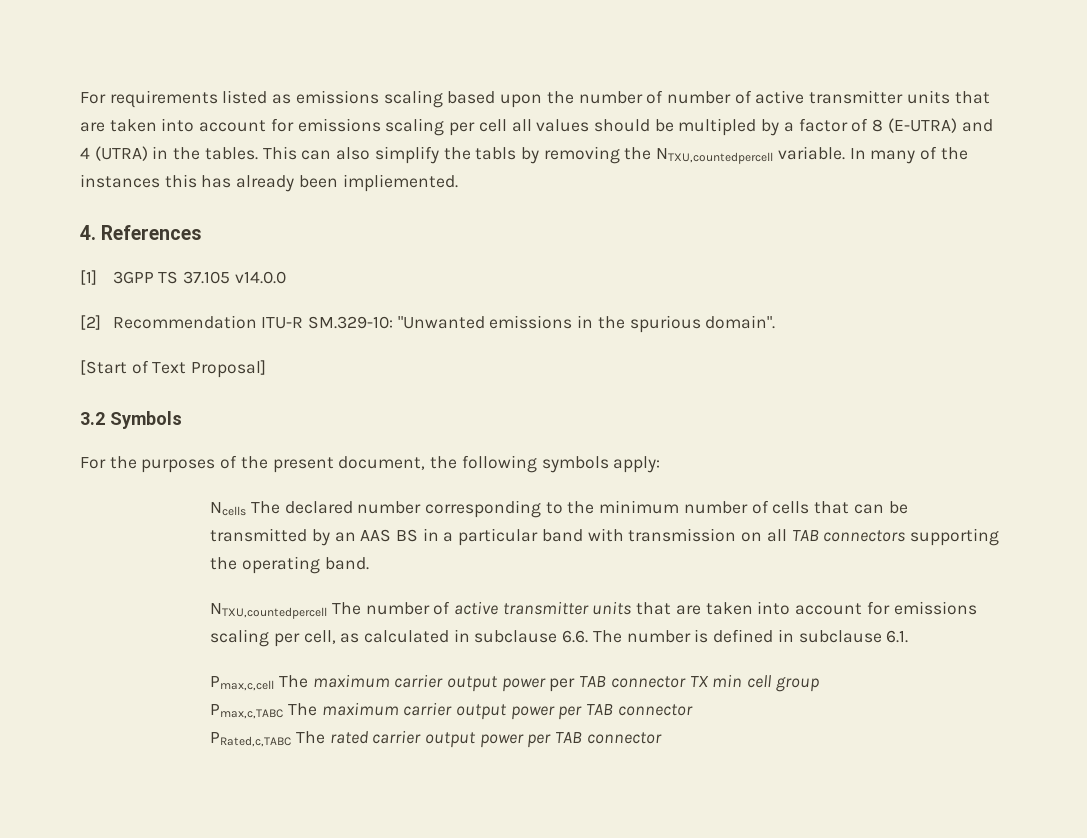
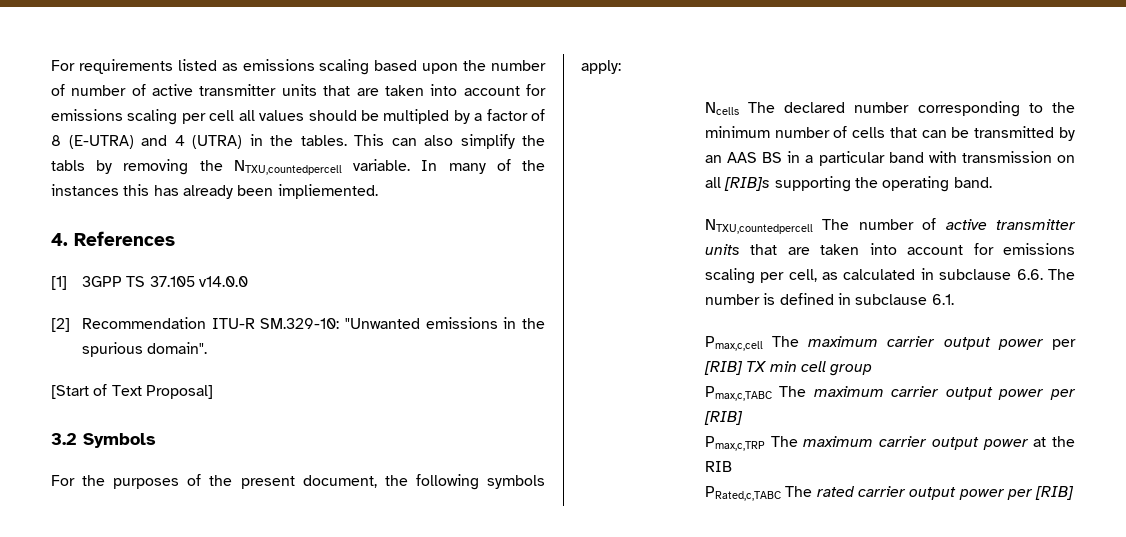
[791,530,906,542] TAB connectors -> [724,177,771,191] [RIB]s
[579,676,686,688] TAB connector -> [703,361,743,375] [RIB]
[586,704,693,716] TAB connector -> [703,411,743,425] [704,436,1075,451] [704,461,732,472] [RIB] // Pmax,c,TRP The maximum carrier output power at the RIB
[555,732,662,744] TAB connector -> [1035,486,1075,500] [RIB]

